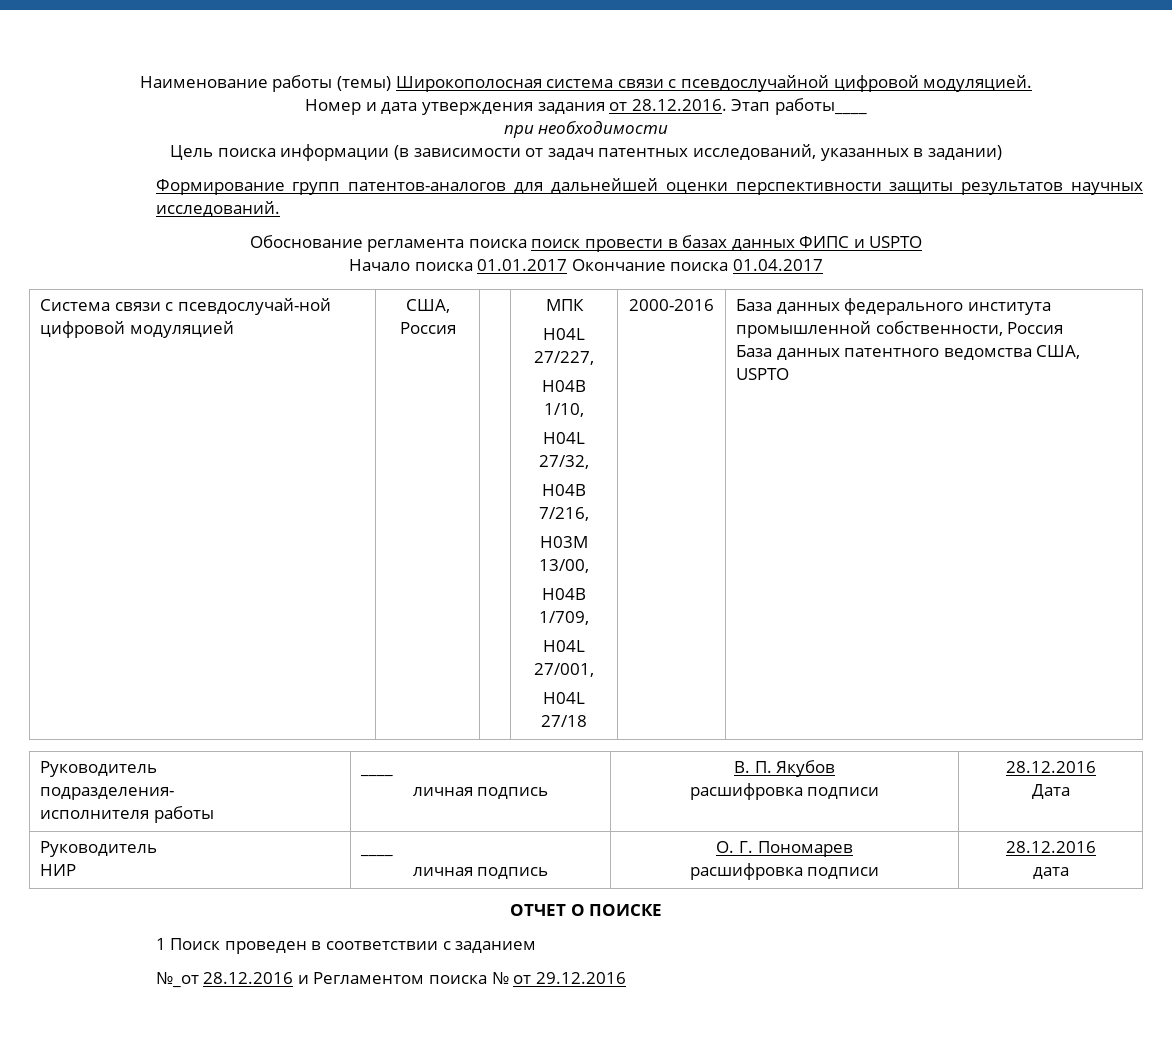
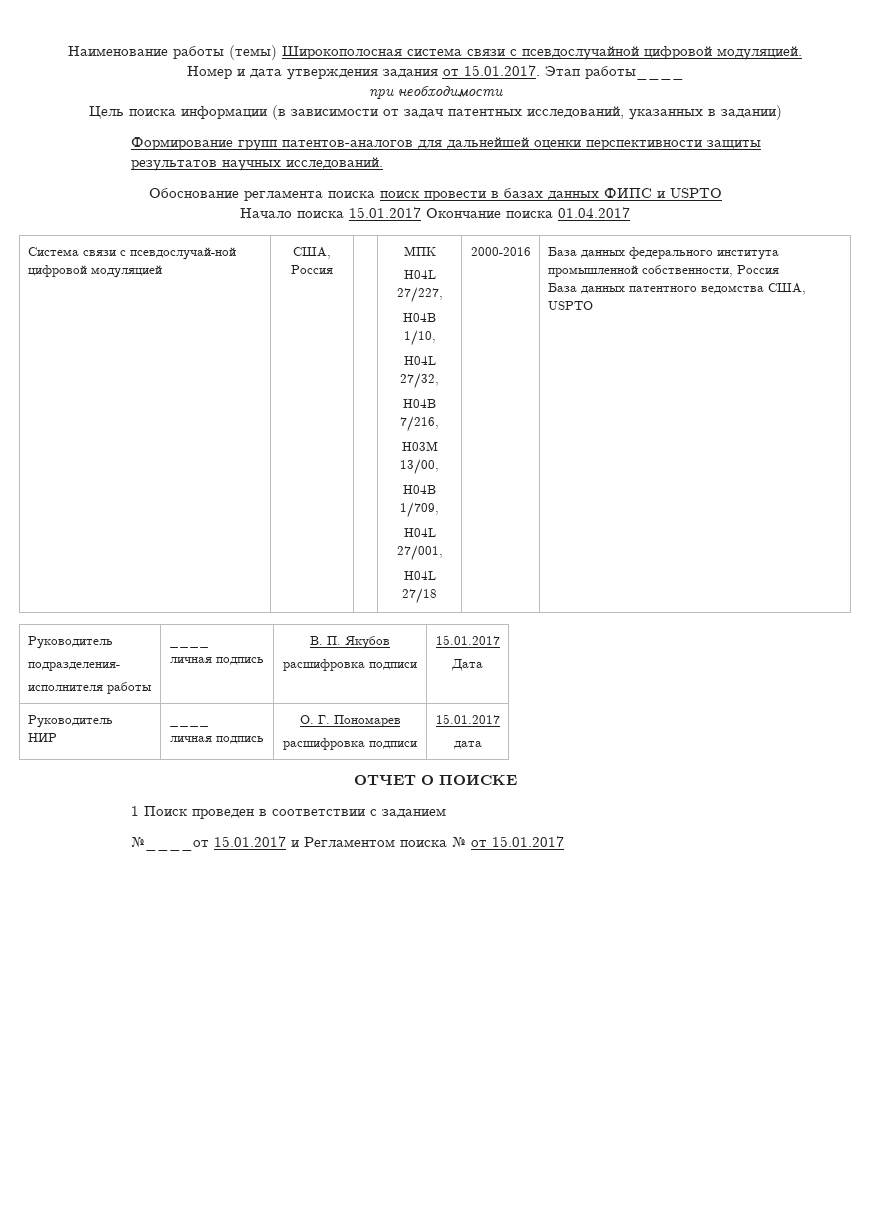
[631,99,727,111] 28.12.2016. -> [463,65,540,76] 15.01.2017.
[477,259,568,271] 01.01.2017 -> [349,207,421,218] 15.01.2017
[1005,761,1096,773] 28.12.2016 -> [435,635,500,645] 15.01.2017
[1005,841,1096,853] 28.12.2016 -> [435,714,500,724] 15.01.2017
[155,972,294,988] №_от 28.12.2016 -> [131,836,287,851] №____от 15.01.2017
[535,972,626,984] 29.12.2016 -> [492,836,565,847] 15.01.2017

